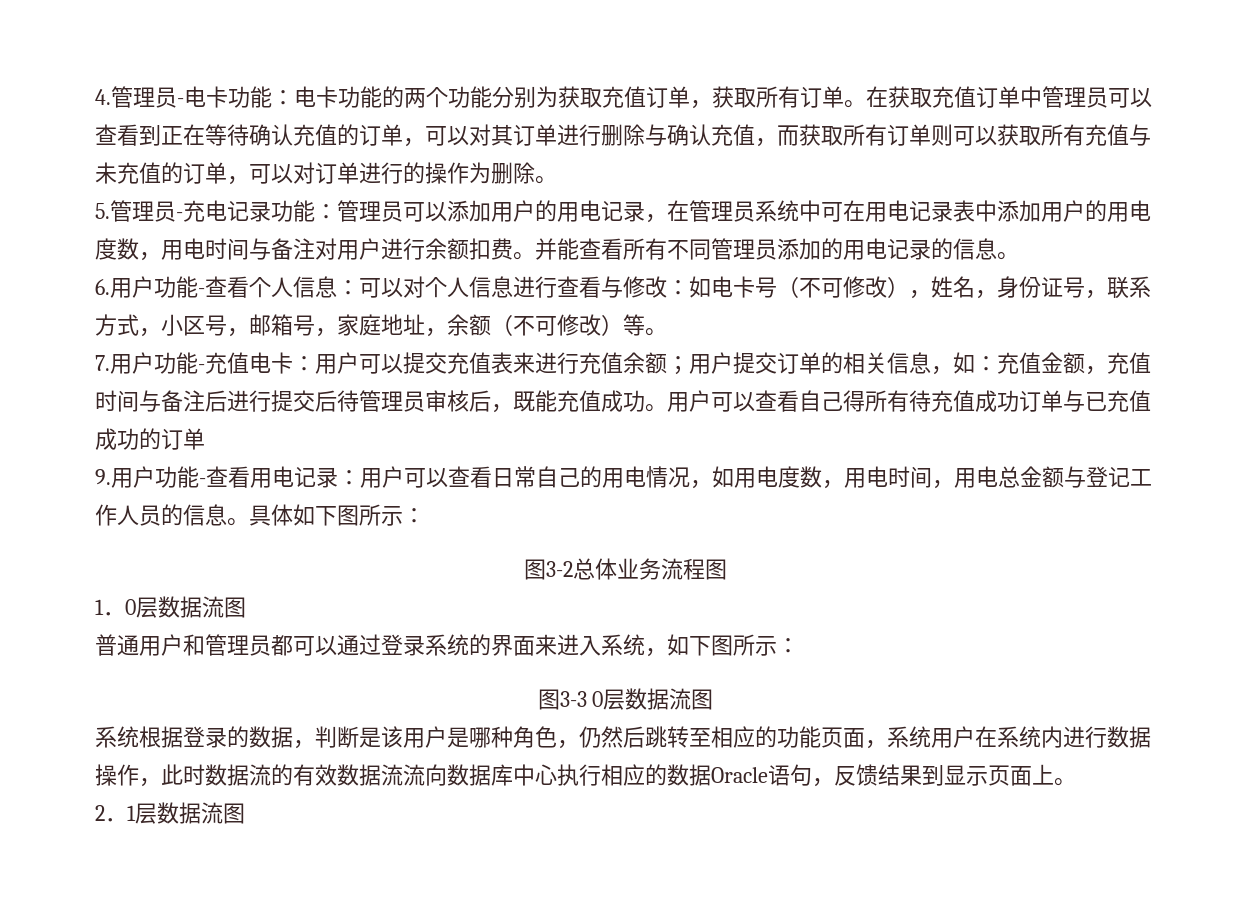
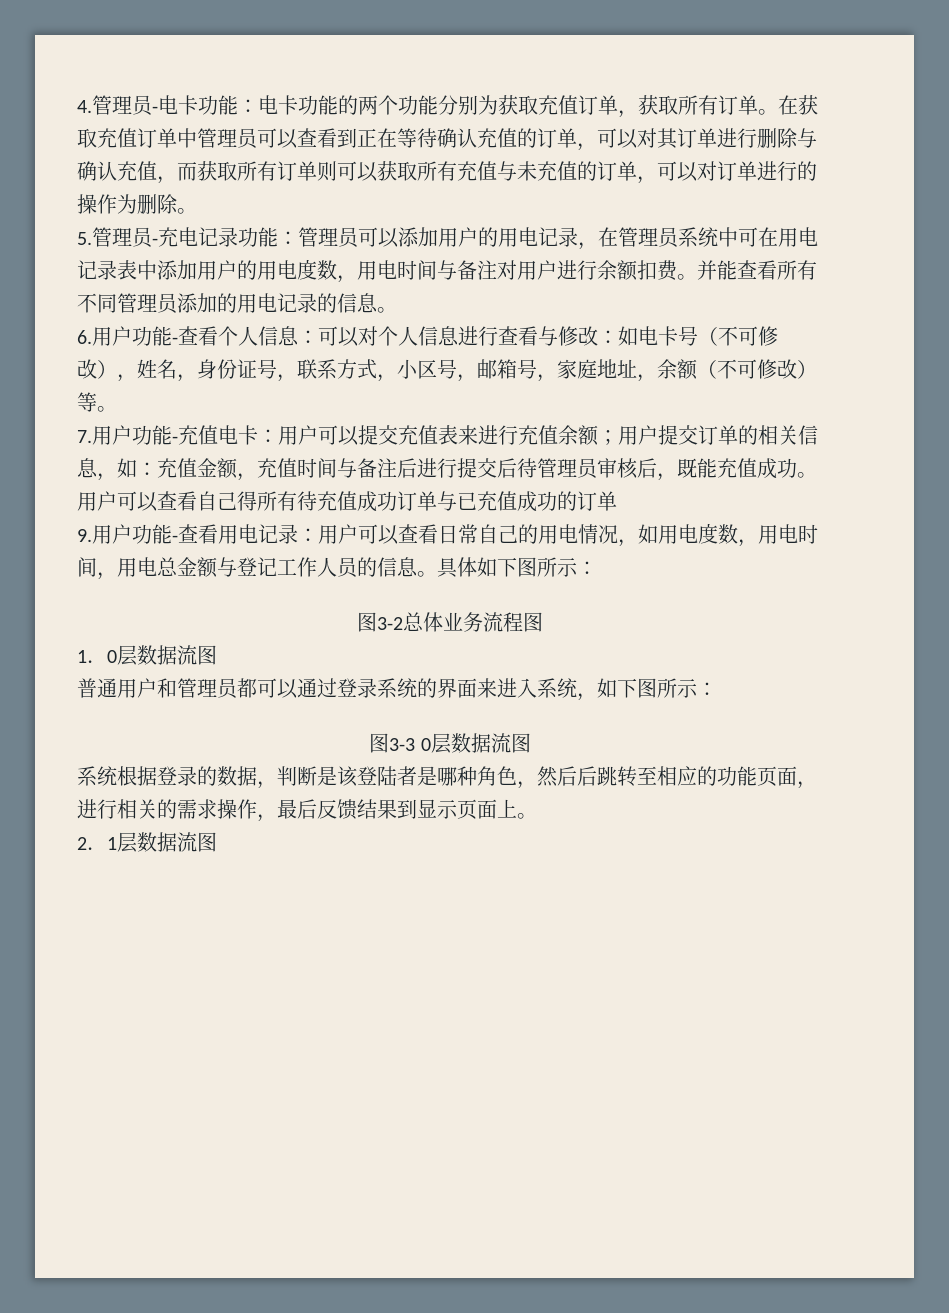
[403,726,447,748] 用户 -> [357,766,417,786] 登陆者
[579,726,623,748] 仍然 -> [537,766,577,787] 然后
[887,726,1151,748] [95,764,834,787] 系统用户在系统内进行数据操作，此时数据流的有效数据流流向数据库中心执行相应的数据Oracle语句， -> [77,799,317,822] 进行相关的需求操作，最后

